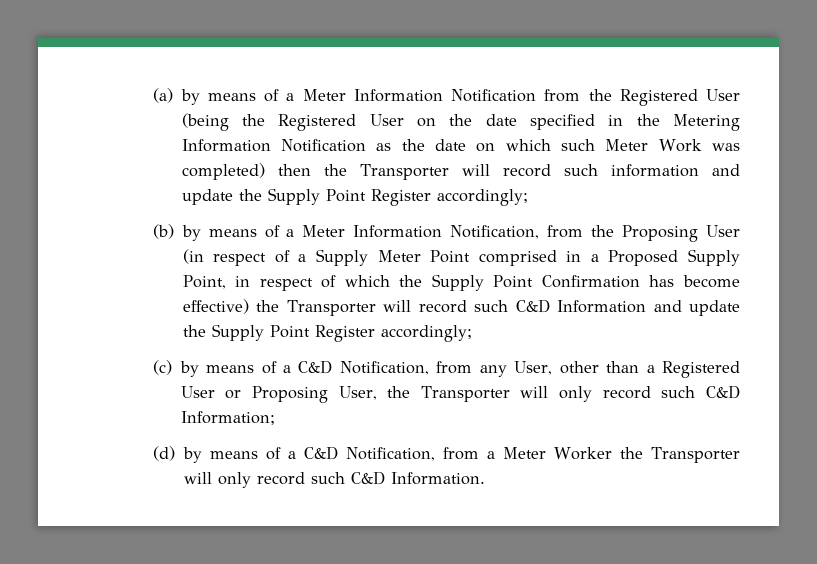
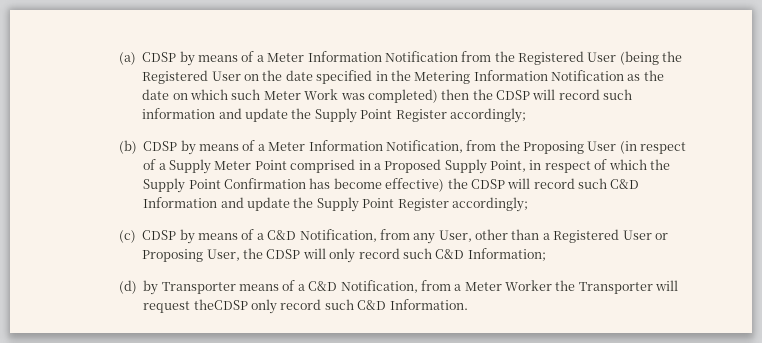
(174, 95) none -> [142,52,177,62] CDSP
[359,164,449,180] Transporter -> [496,90,531,100] CDSP
(175, 231) none -> [143,141,178,151] CDSP
[286,300,376,316] Transporter -> [470,179,505,189] CDSP
(173, 367) none -> [142,230,177,240] CDSP
[420,386,510,402] Transporter -> [266,249,301,259] CDSP
(202, 455) none -> [161,282,236,294] Transporter
(212, 478) none -> [143,299,248,313] request theCDSP

